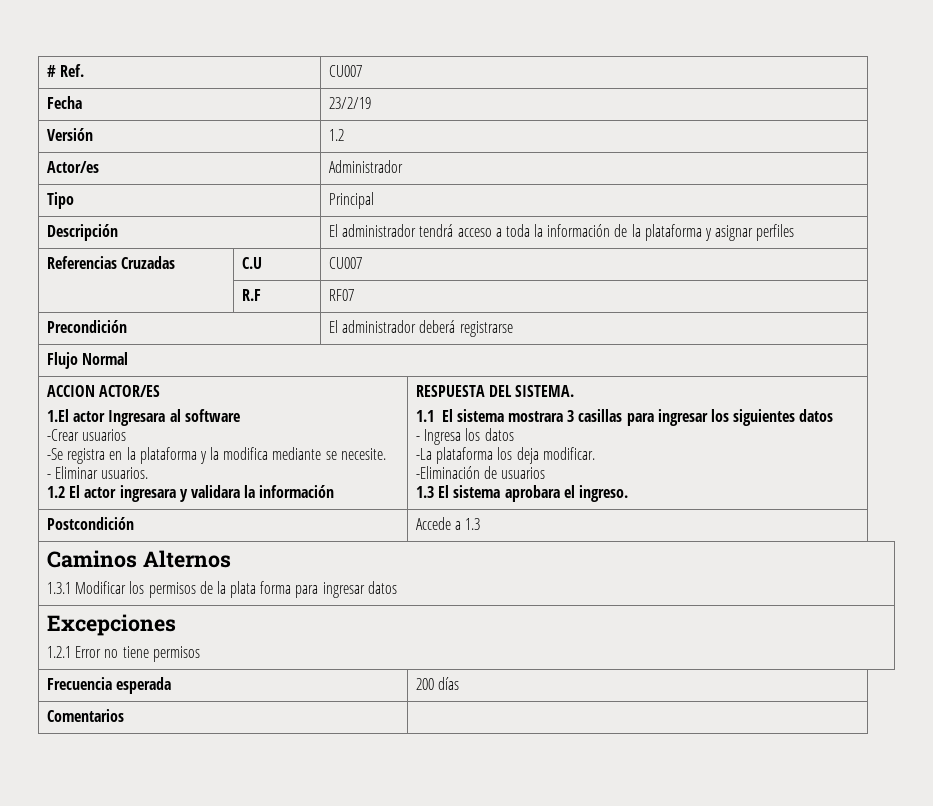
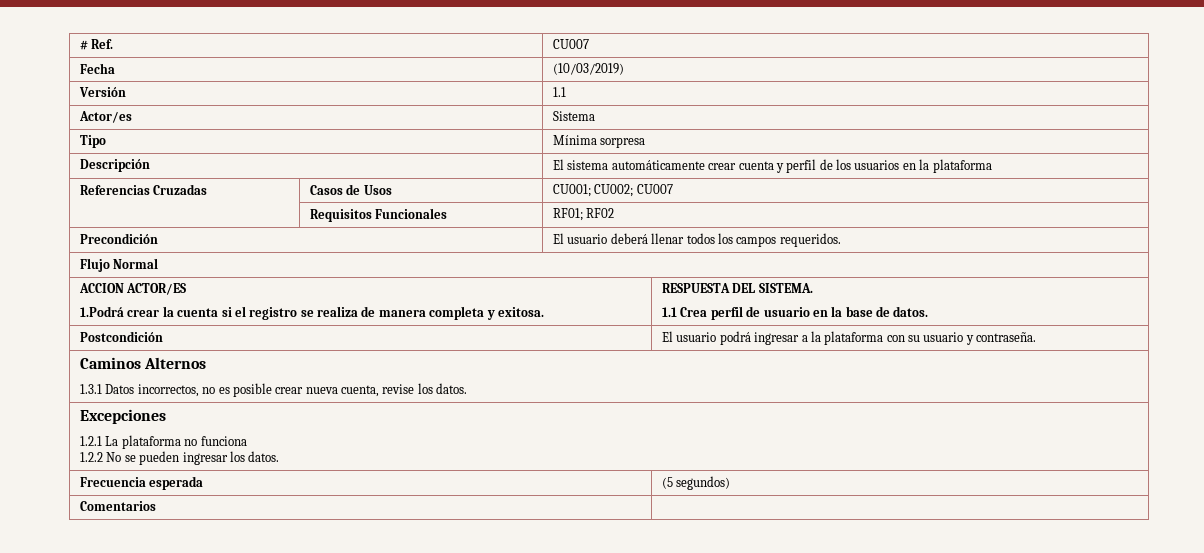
[328,97,371,109] 23/2/19 -> [553,63,625,75] (10/03/2019)
[328,129,344,141] 1.2 -> [553,87,567,97] 1.1
[328,160,403,173] Administrador -> [553,111,596,121] Sistema
[328,192,374,209] Principal -> [553,135,646,148] Mínima sorpresa
[342,224,795,241] administrador tendrá acceso a toda la información de la plataforma y asignar perfiles -> [567,159,992,173] sistema automáticamente crear cuenta y perfil de los usuarios en la plataforma
[241,257,262,269] [328,257,362,269] [241,289,261,301] [328,289,354,301] [46,320,127,333] [328,320,513,337] [46,352,129,369] [46,385,161,397] [46,409,240,426] [46,429,127,441] [46,447,386,464] [46,466,149,479] [46,485,335,502] [415,385,575,397] [415,409,834,426] [415,428,514,445] [415,447,595,464] [415,466,546,479] [415,485,628,502] [46,517,134,530] [415,517,481,530] [46,550,231,568] [46,581,397,598] [46,614,176,636] [46,646,200,662] C.U | CU007 // | R.F | RF07 // Precondición | El administrador deberá registrarse // Flujo Normal // ACCION ACTOR/ES // 1.El actor Ingresara al software // -Crear usuarios // -Se registra en la plataforma y la modifica mediante se necesite. // - Eliminar usuarios. // 1.2 El actor ingresara y validara la información | RESPUESTA DEL SISTEMA. // 1.1 El sistema mostrara 3 casillas para ingresar los siguientes datos // - Ingresa los datos // -La plataforma los deja modificar. // -Eliminación de usuarios // 1.3 El sistema aprobara el ingreso. // Postcondición | Accede a 1.3 // Caminos Alternos // 1.3.1 Modificar los permisos de la plata forma para ingresar datos // Excepciones // 1.2.1 Error no tiene permisos -> [310,184,392,195] [553,184,673,197] [310,208,448,222] [553,208,615,221] [80,233,159,244] [553,233,841,247] [80,258,159,272] [79,283,187,295] [80,306,544,320] [662,283,813,293] [662,306,929,320] [80,331,164,342] [662,331,1037,345] [80,357,207,369] [80,383,468,397] [80,409,167,424] [80,435,247,449] [80,451,280,465] Casos de Usos | CU001; CU002; CU007 // | Requisitos Funcionales | RF01; RF02 // Precondición | El usuario deberá llenar todos los campos requeridos. // Flujo Normal // ACCION ACTOR/ES // 1.Podrá crear la cuenta si el registro se realiza de manera completa y exitosa. | RESPUESTA DEL SISTEMA. // 1.1 Crea perfil de usuario en la base de datos. // Postcondición | El usuario podrá ingresar a la plataforma con su usuario y contraseña. // Caminos Alternos // 1.3.1 Datos incorrectos, no es posible crear nueva cuenta, revise los datos. // Excepciones // 1.2.1 La plataforma no funciona // 1.2.2 No se pueden ingresar los datos.
[415,677,460,690] 200 días -> [662,476,731,490] (5 segundos)

